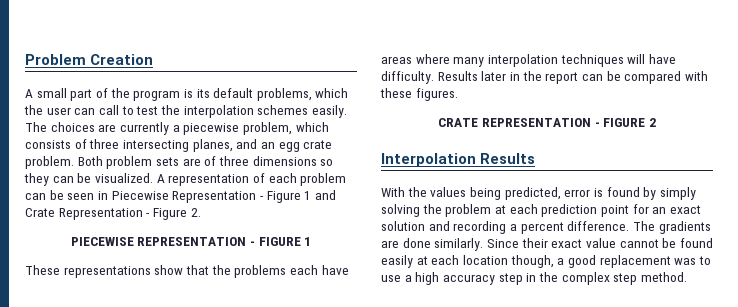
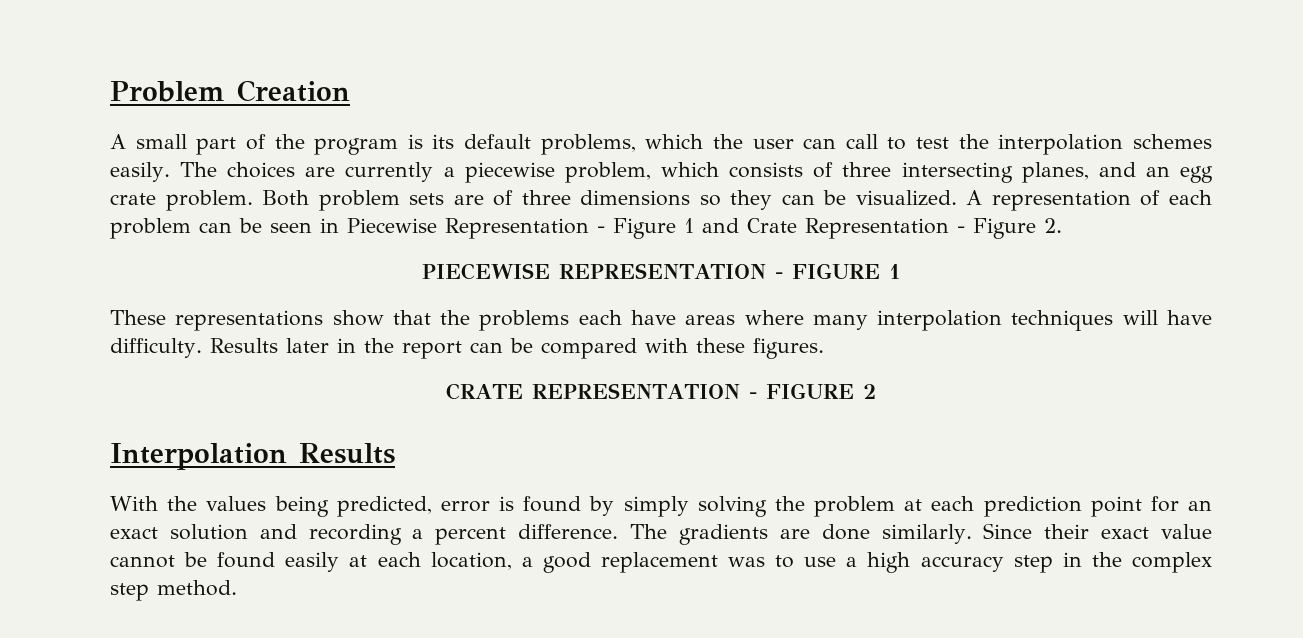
[462,255,554,268] location though, -> [430,552,512,570] location,

